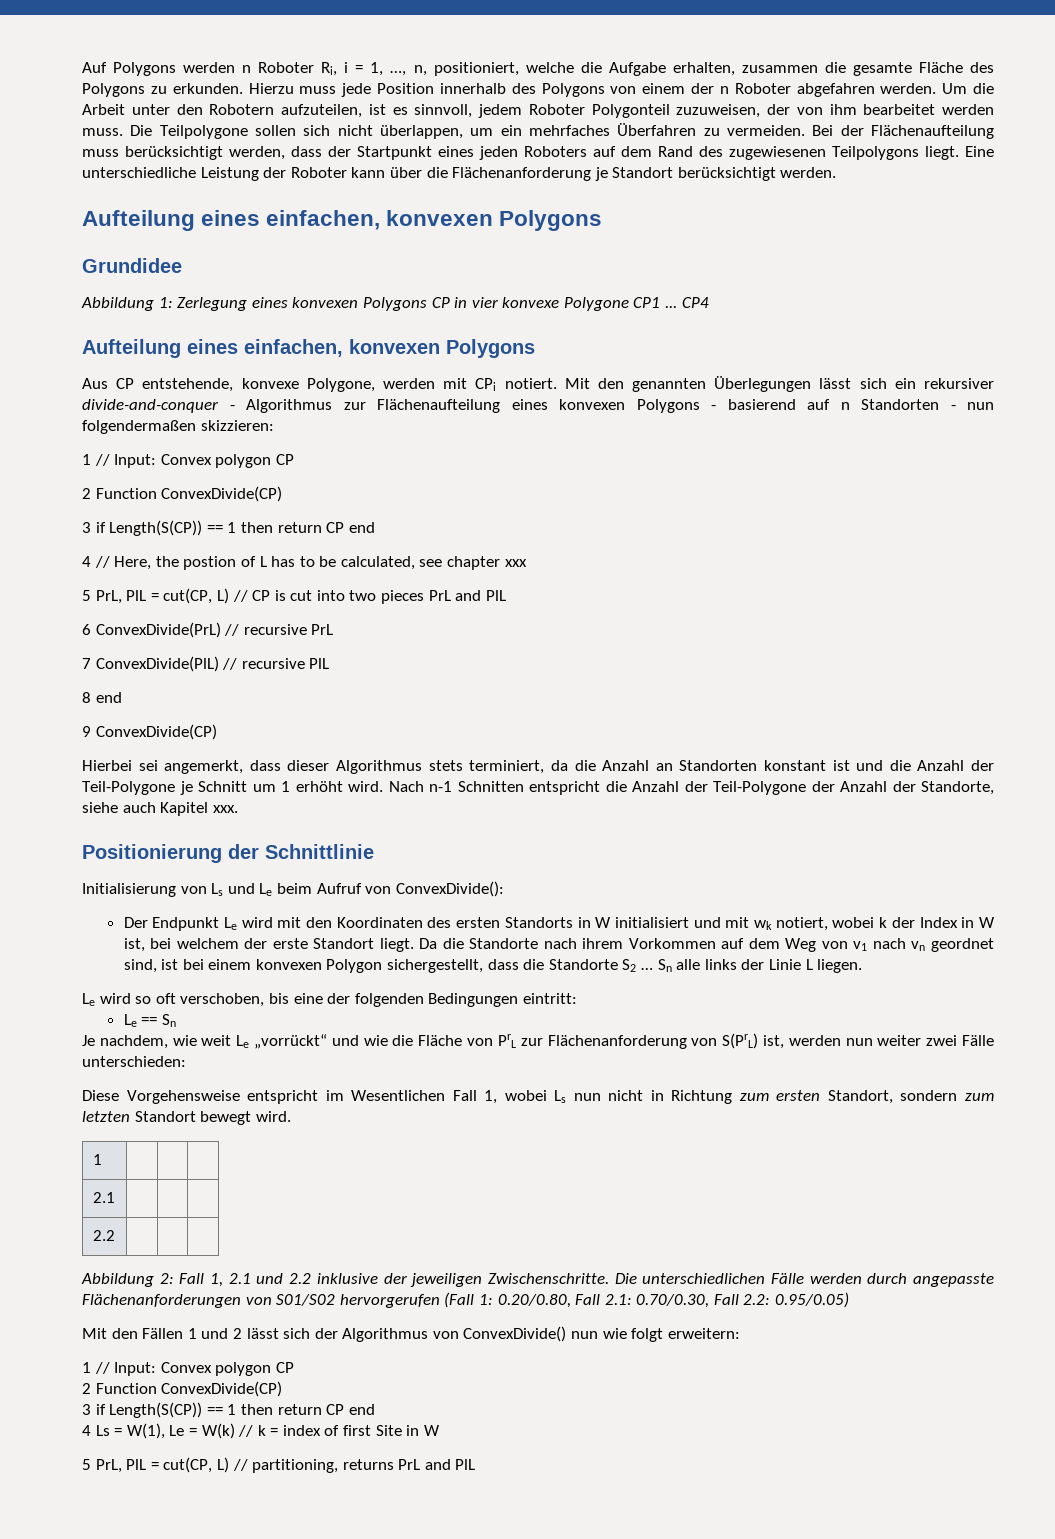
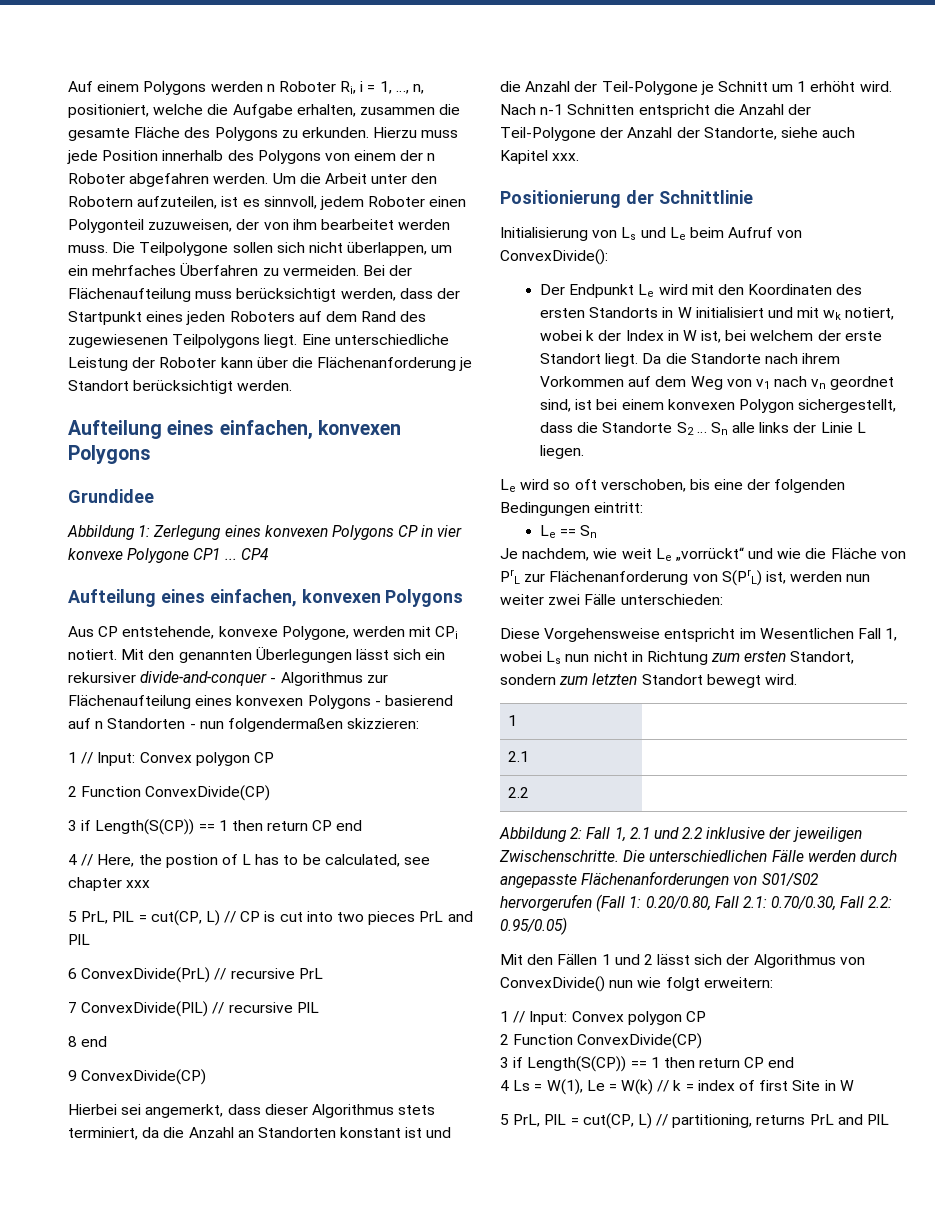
(107, 67) none -> [97,81,140,92] einem
(585, 109) none -> [429,196,467,207] einen

